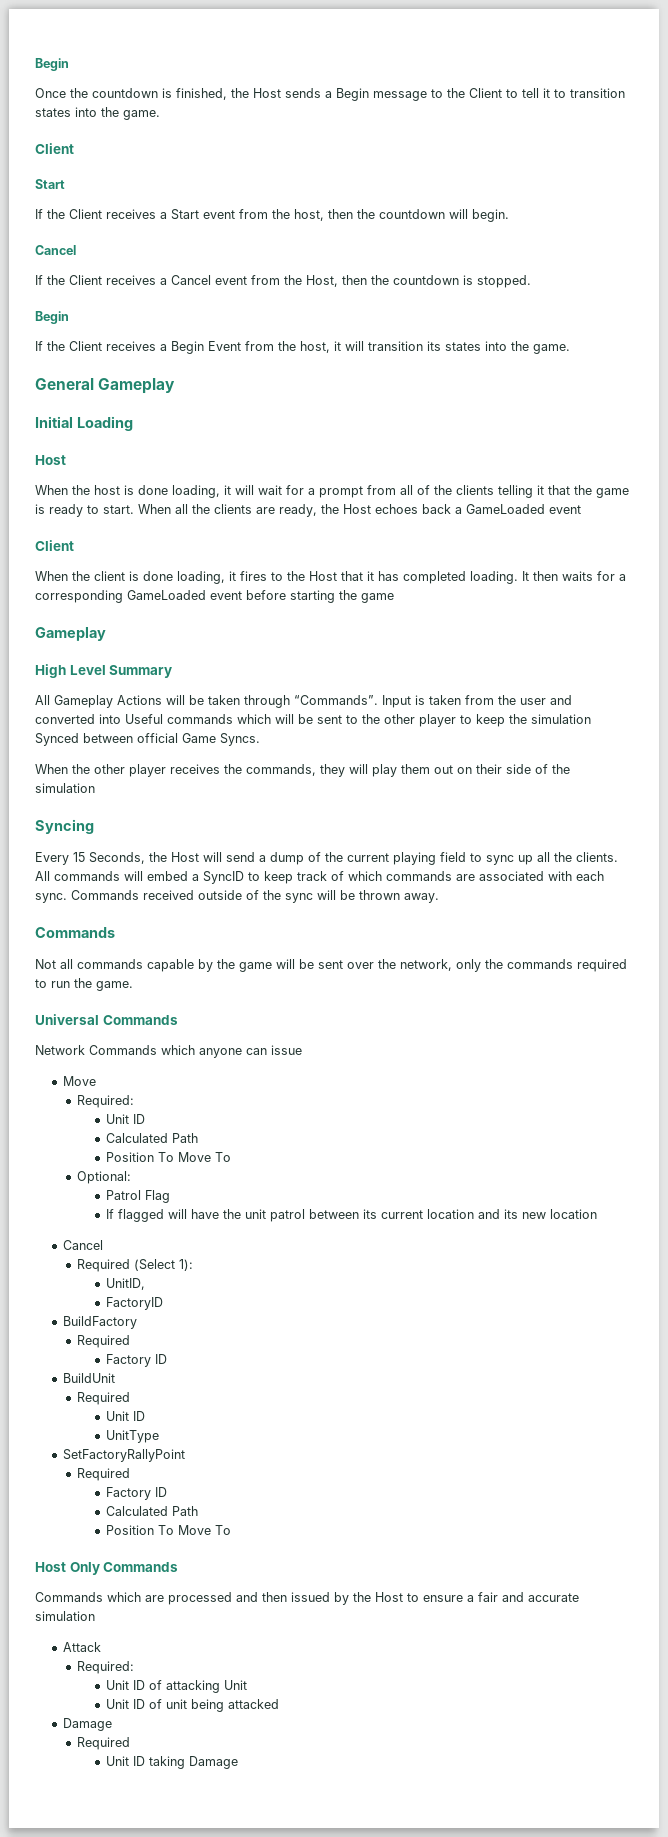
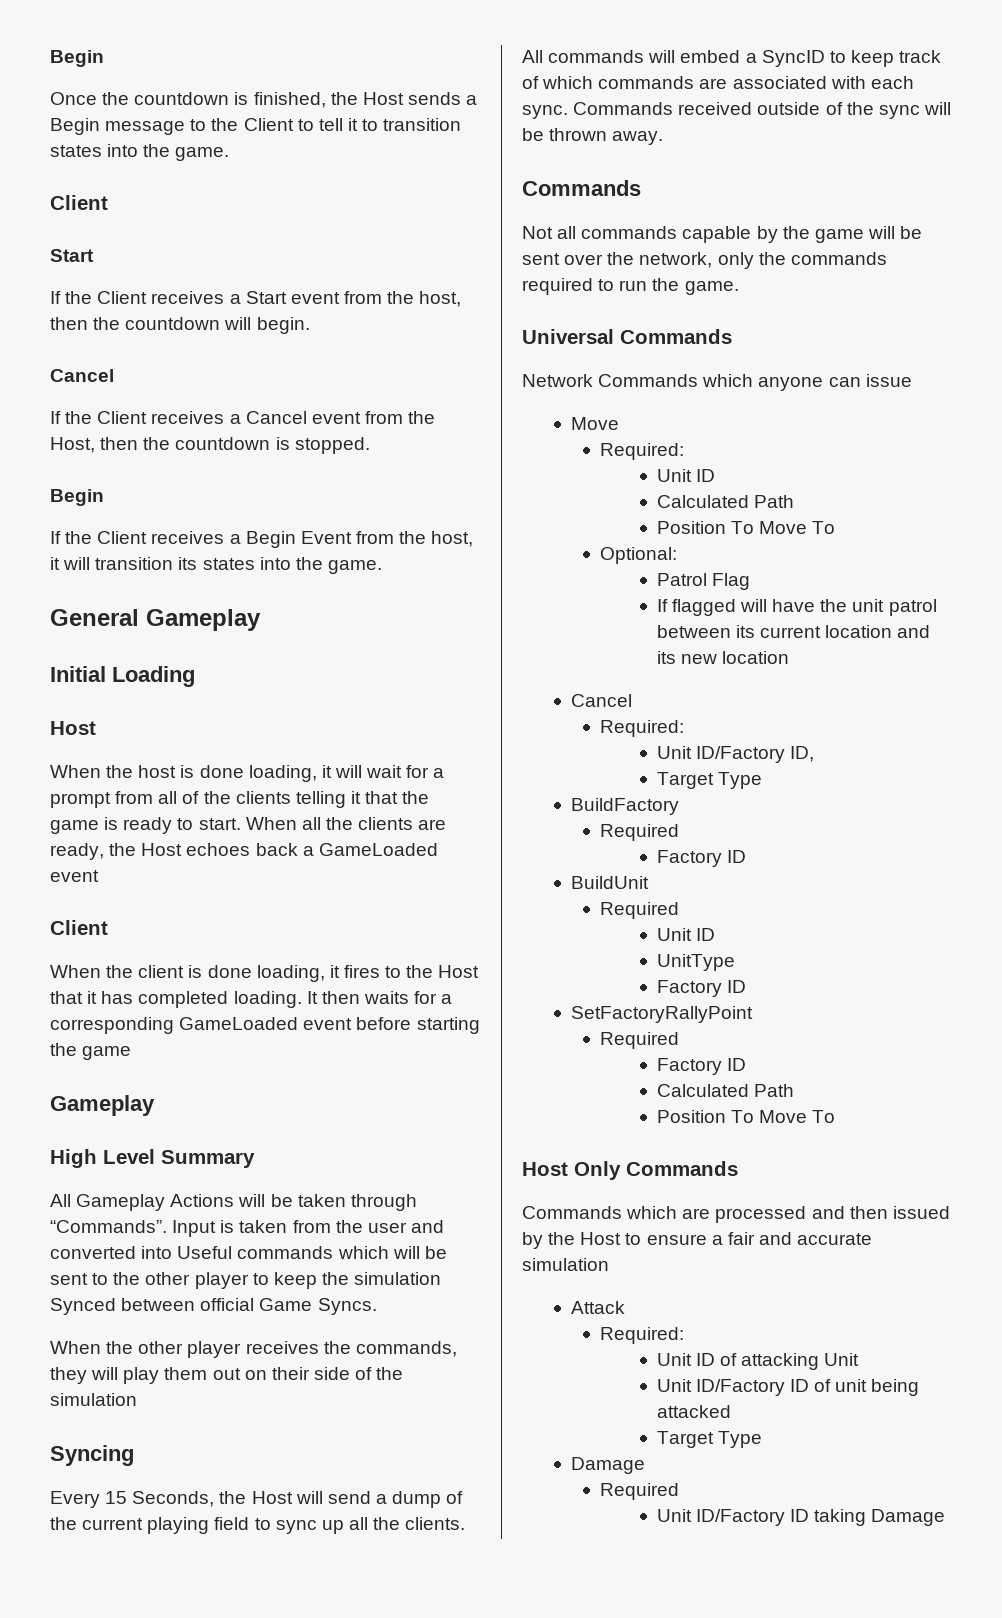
[77,1259,194,1272] [105,1278,145,1290] [105,1297,163,1310] Required (Select 1): // UnitID, // FactoryID -> [599,720,684,737] [656,746,814,763] [656,772,762,789] Required: // Unit ID/Factory ID, // Target Type
(159, 1436) none -> [656,980,746,997] // Factory ID
(129, 1704) none -> [695,1379,785,1396] ID/Factory
(279, 1704) none -> [656,1431,762,1448] // Target Type
(129, 1761) none -> [695,1509,785,1526] ID/Factory

